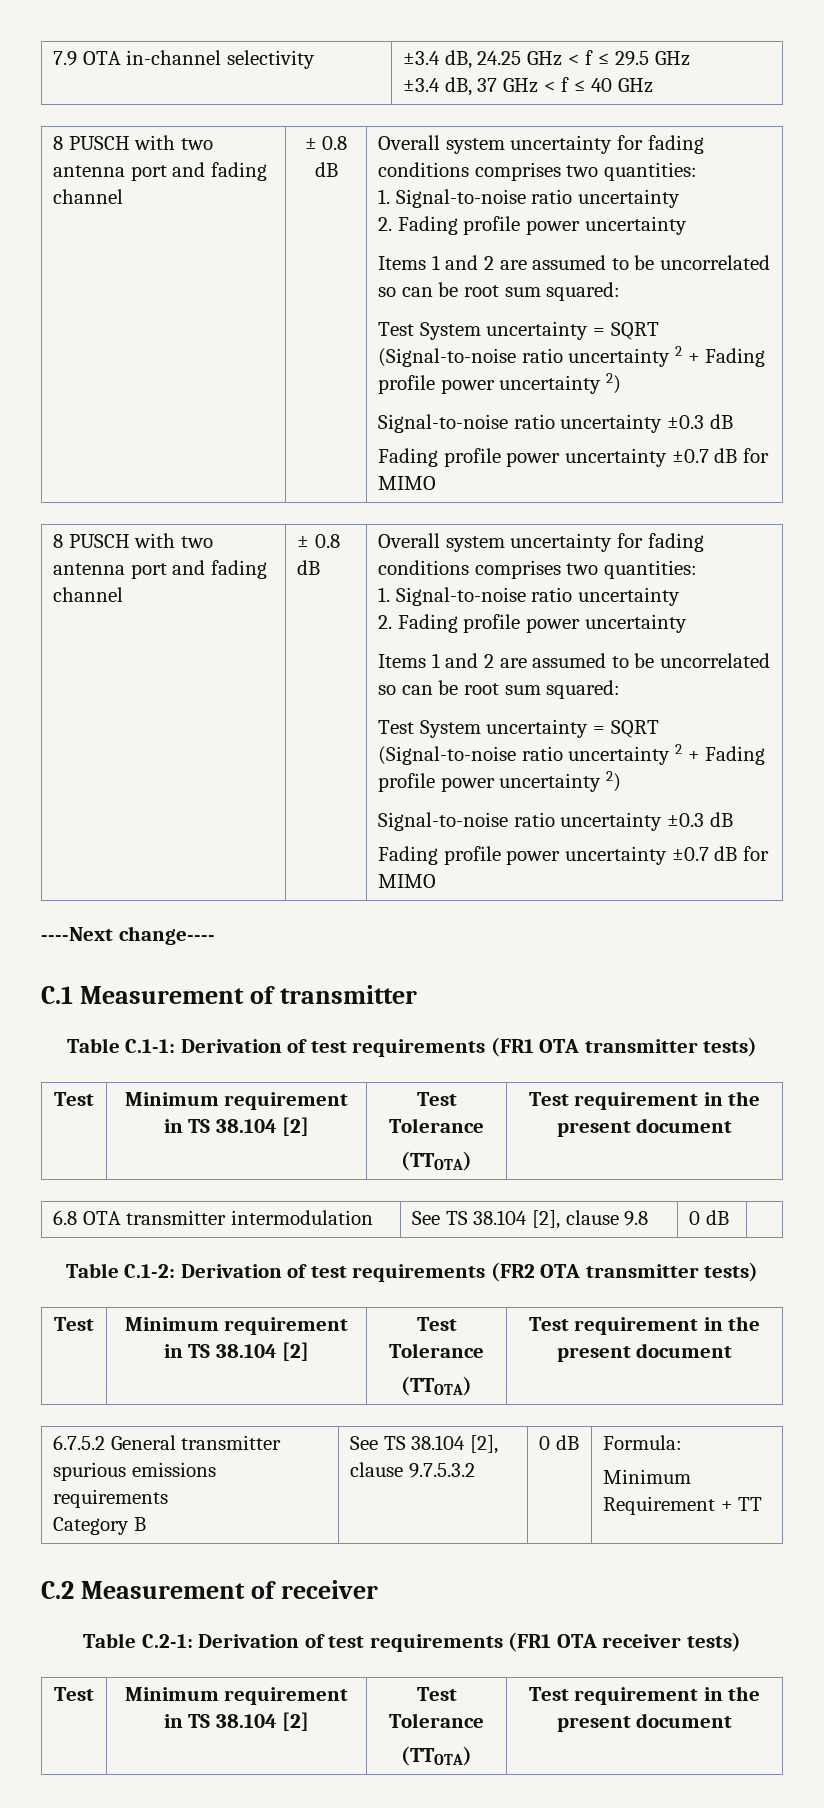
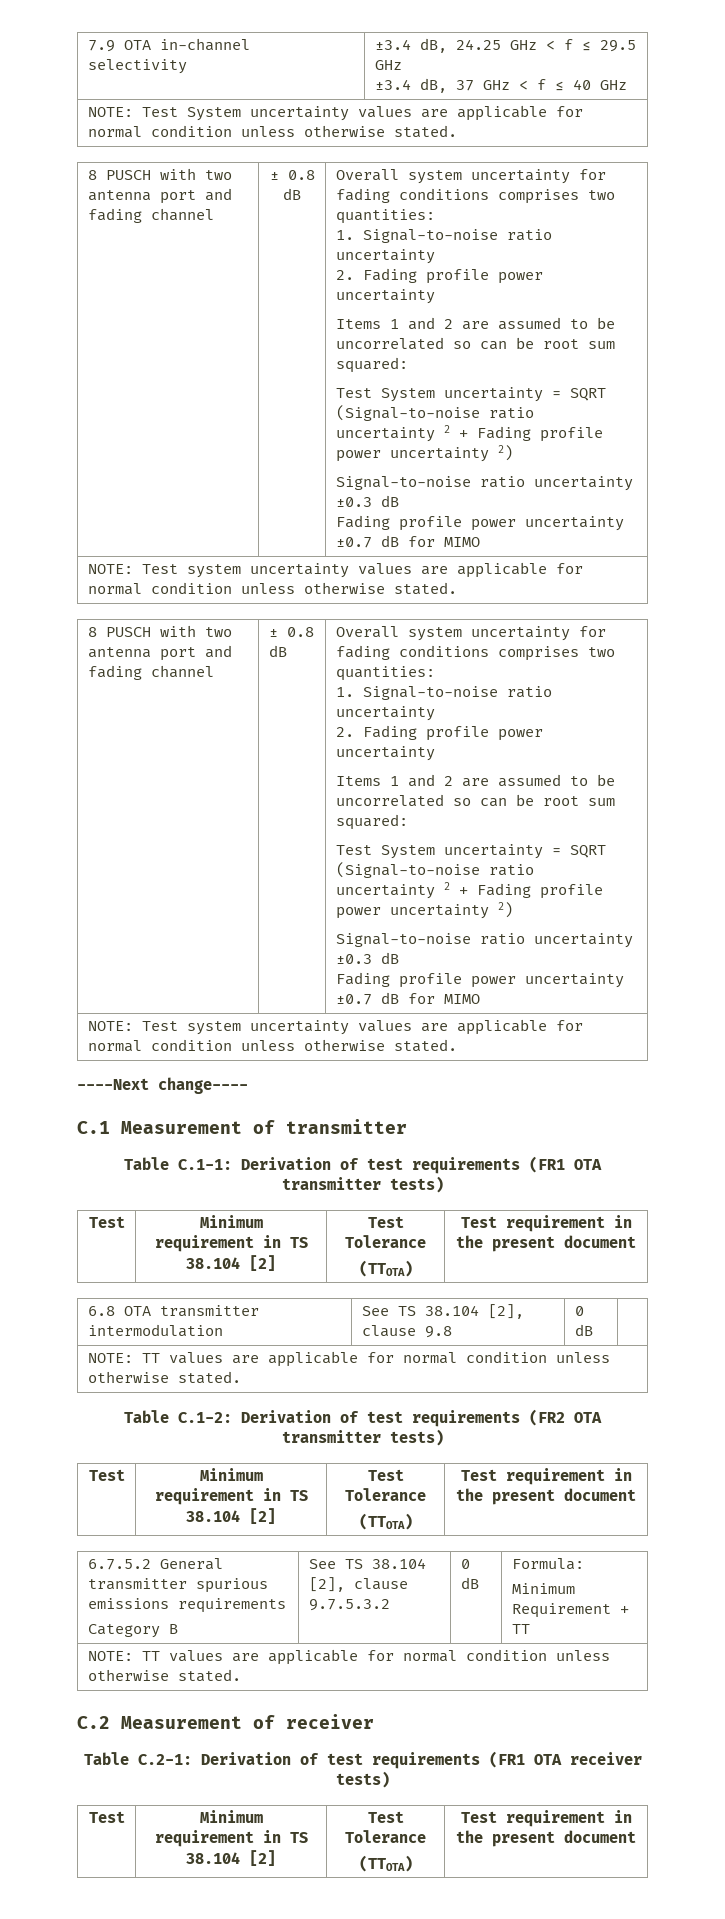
(653, 85) none -> [87,105,583,121] [87,125,457,138] // NOTE: Test System uncertainty values are applicable for normal condition unless otherwise stated.
(437, 483) none -> [87,562,583,578] [87,582,457,595] // NOTE: Test system uncertainty values are applicable for normal condition unless otherwise stated.
(437, 881) none -> [87,1019,583,1035] [87,1039,457,1052] // NOTE: Test system uncertainty values are applicable for normal condition unless otherwise stated.
(729, 1217) none -> [87,1351,610,1367] [87,1371,241,1384] // NOTE: TT values are applicable for normal condition unless otherwise stated.
(763, 1504) none -> [87,1649,610,1665] [87,1669,241,1682] // NOTE: TT values are applicable for normal condition unless otherwise stated.

